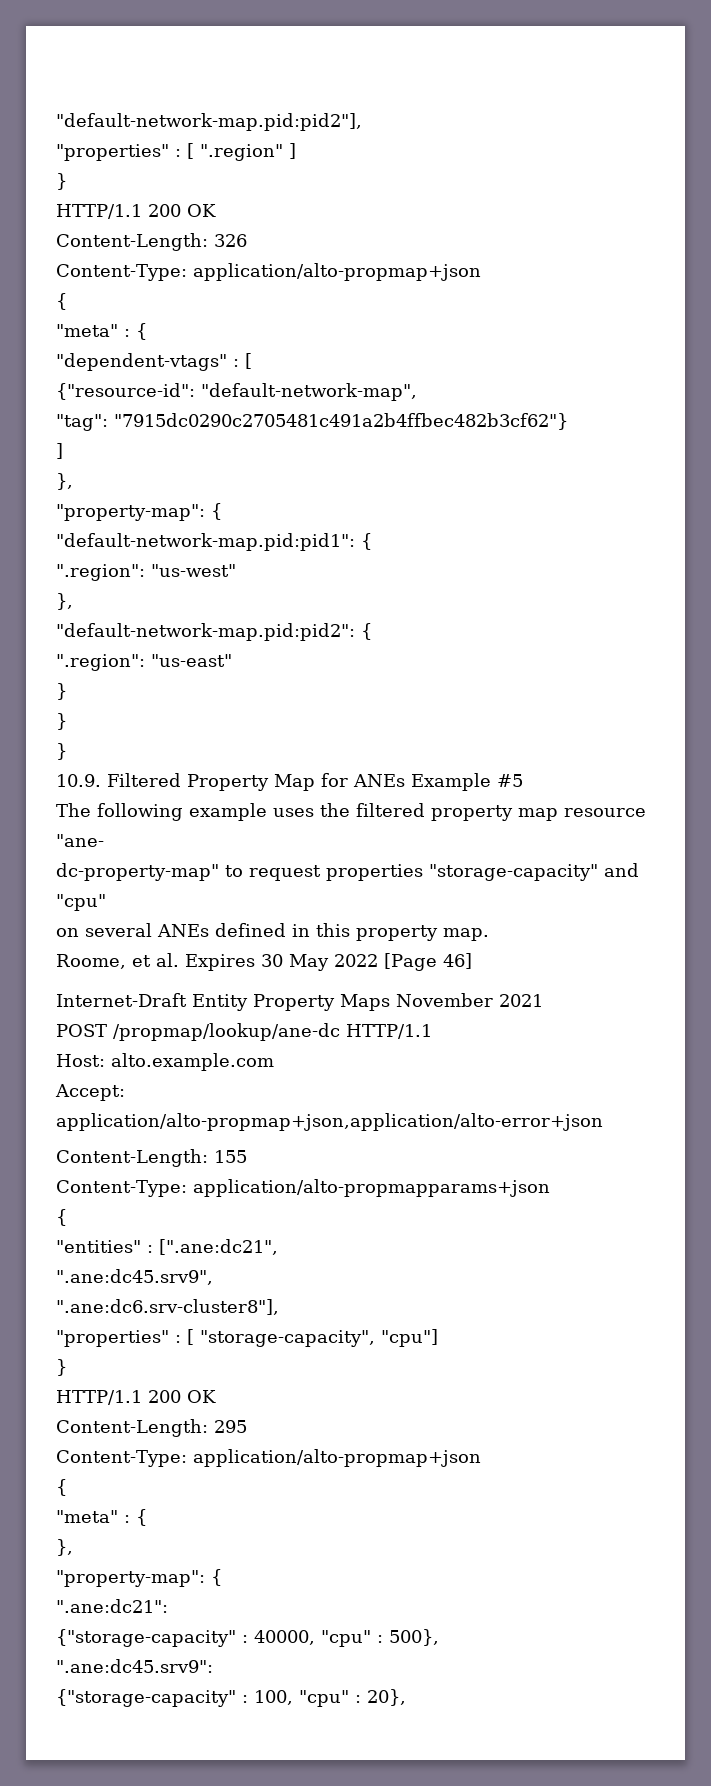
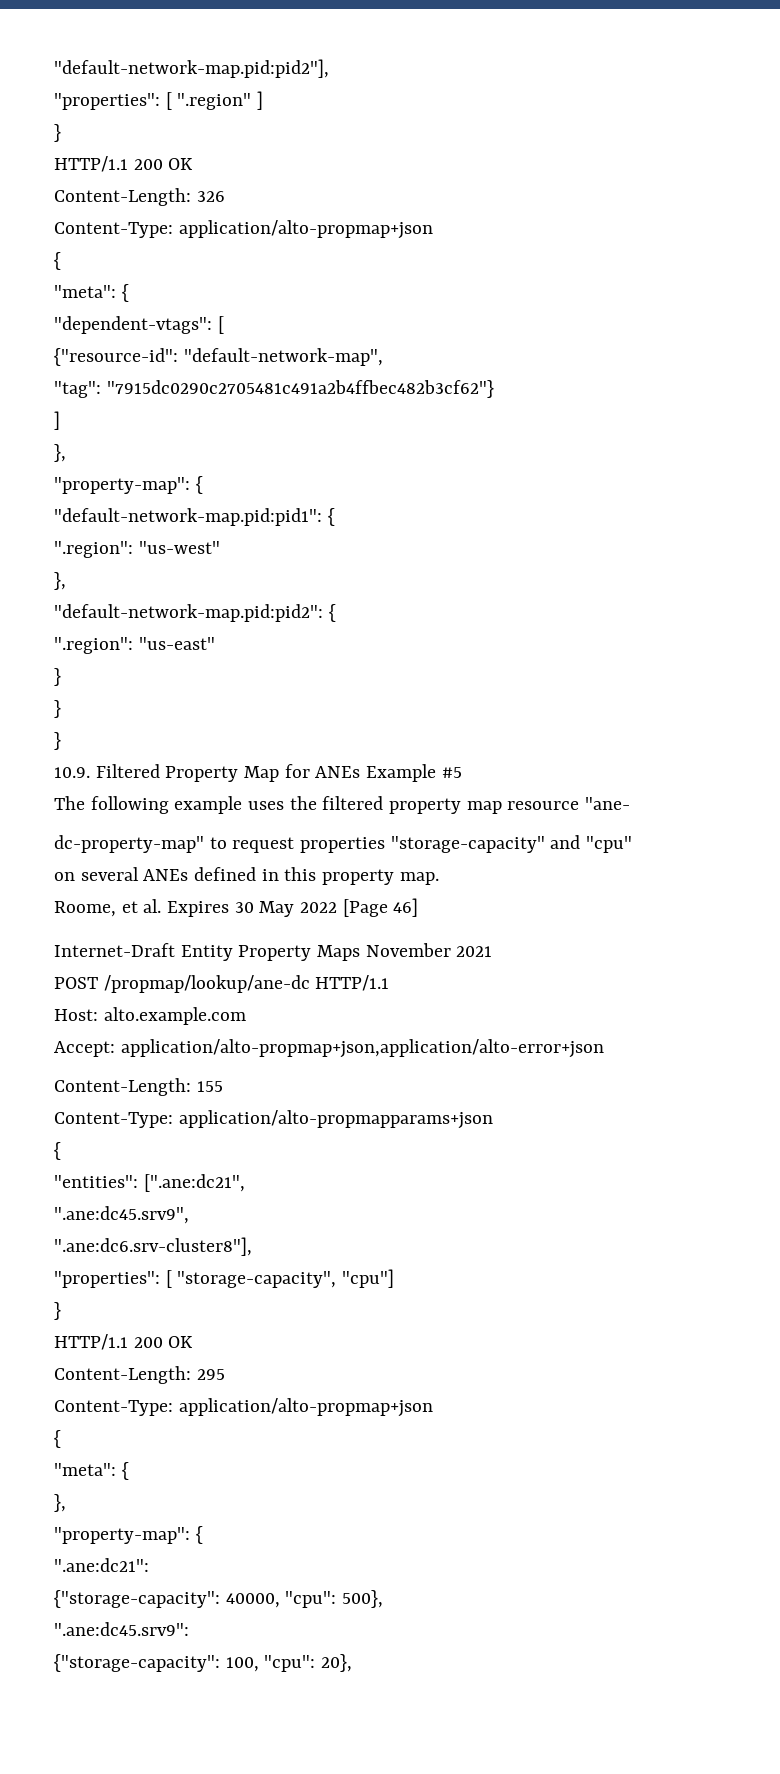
[56,144,181,161] "properties" : -> [54,93,160,110] "properties":
[56,323,147,340] [56,353,239,371] "meta" : { // "dependent-vtags" : -> [54,284,129,302] [54,316,212,334] "meta": { // "dependent-vtags":
[56,1240,153,1253] "entities" : -> [54,1175,138,1188] "entities":
[56,1330,181,1347] "properties" : -> [54,1271,160,1288] "properties":
[56,1510,130,1523] "meta" : -> [54,1463,116,1476] "meta":
[56,1629,439,1647] [56,1659,213,1673] [56,1689,361,1707] {"storage-capacity" : 40000, "cpu" : 500}, // ".ane:dc45.srv9": // {"storage-capacity" : 100, "cpu" : -> [54,1590,384,1608] [54,1622,189,1636] [54,1654,316,1672] {"storage-capacity": 40000, "cpu": 500}, // ".ane:dc45.srv9": // {"storage-capacity": 100, "cpu":

